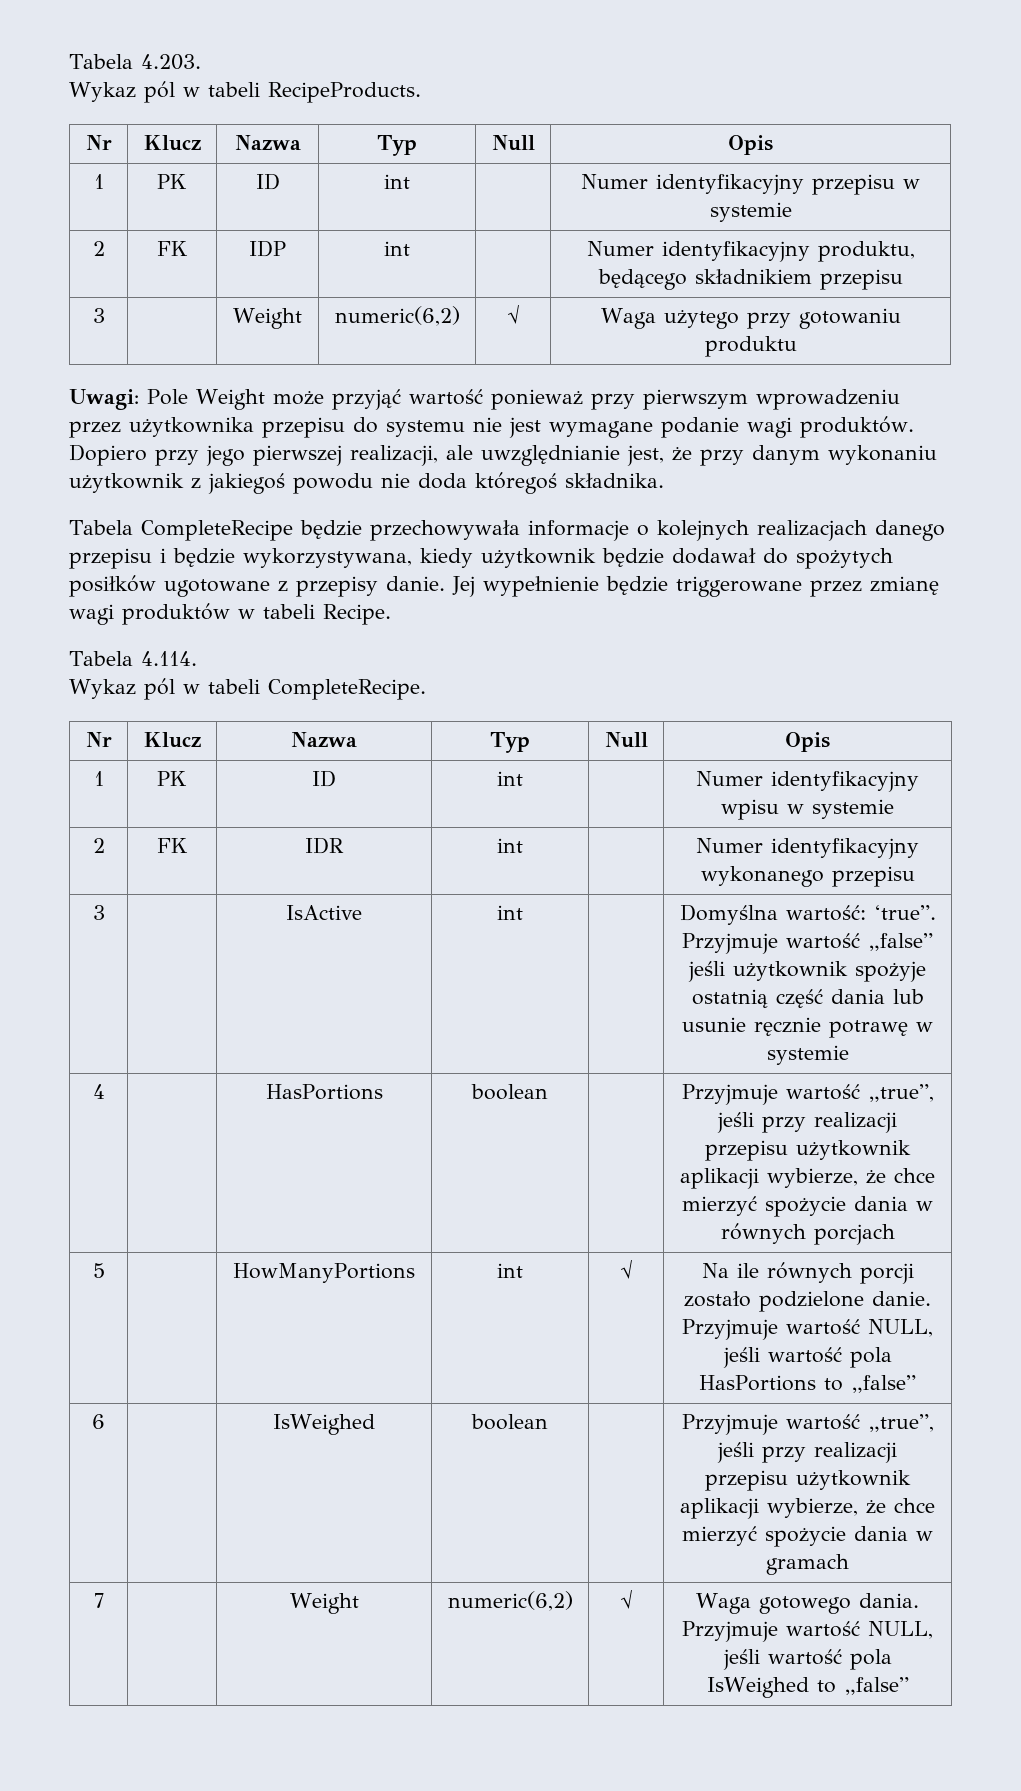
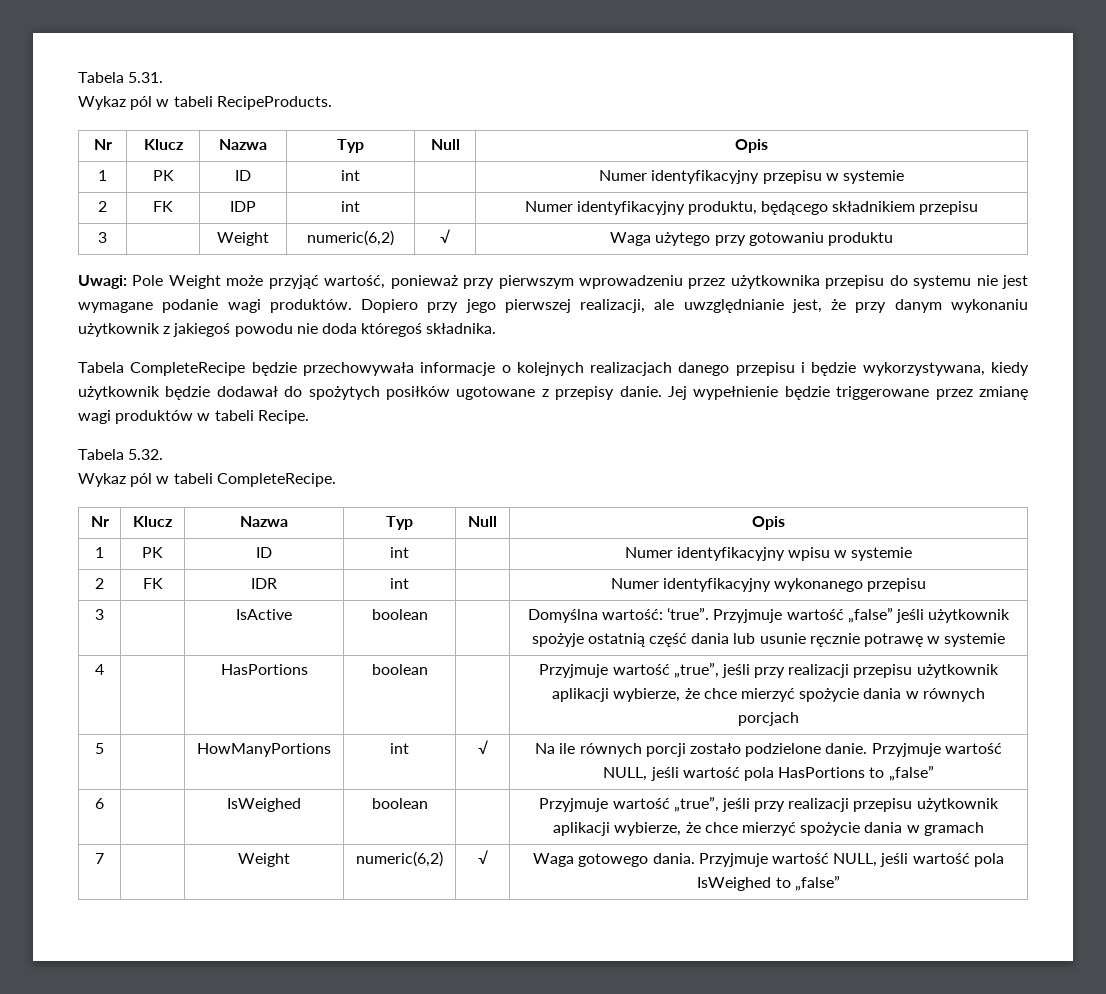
[69,54,201,70] Tabela 4.203. -> [78,72,164,83] Tabela 5.31.
[408,389,483,405] wartość -> [324,275,386,289] wartość,
[140,651,197,666] 4.114. -> [128,449,164,460] 5.32.
[497,905,523,920] int -> [371,609,428,620] boolean

